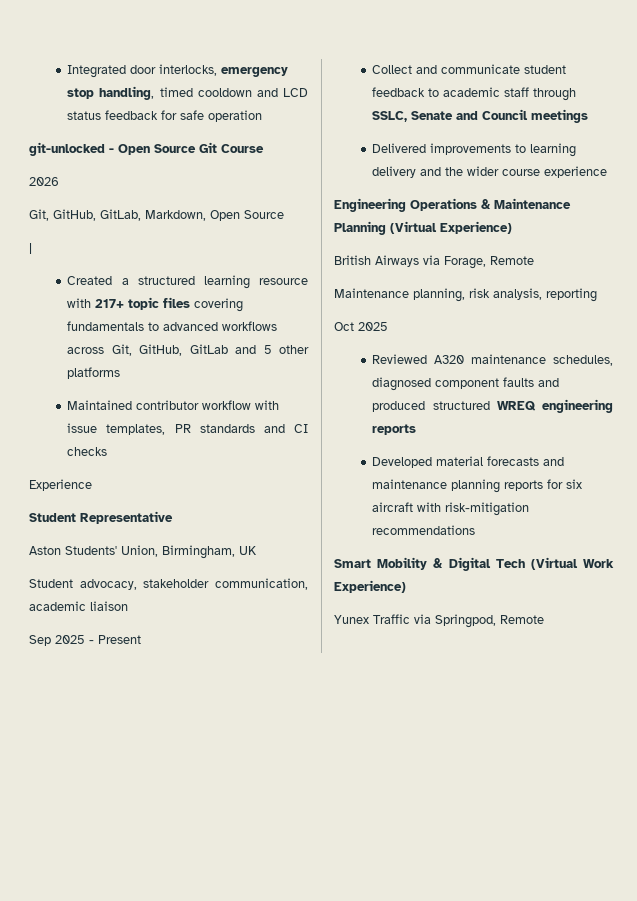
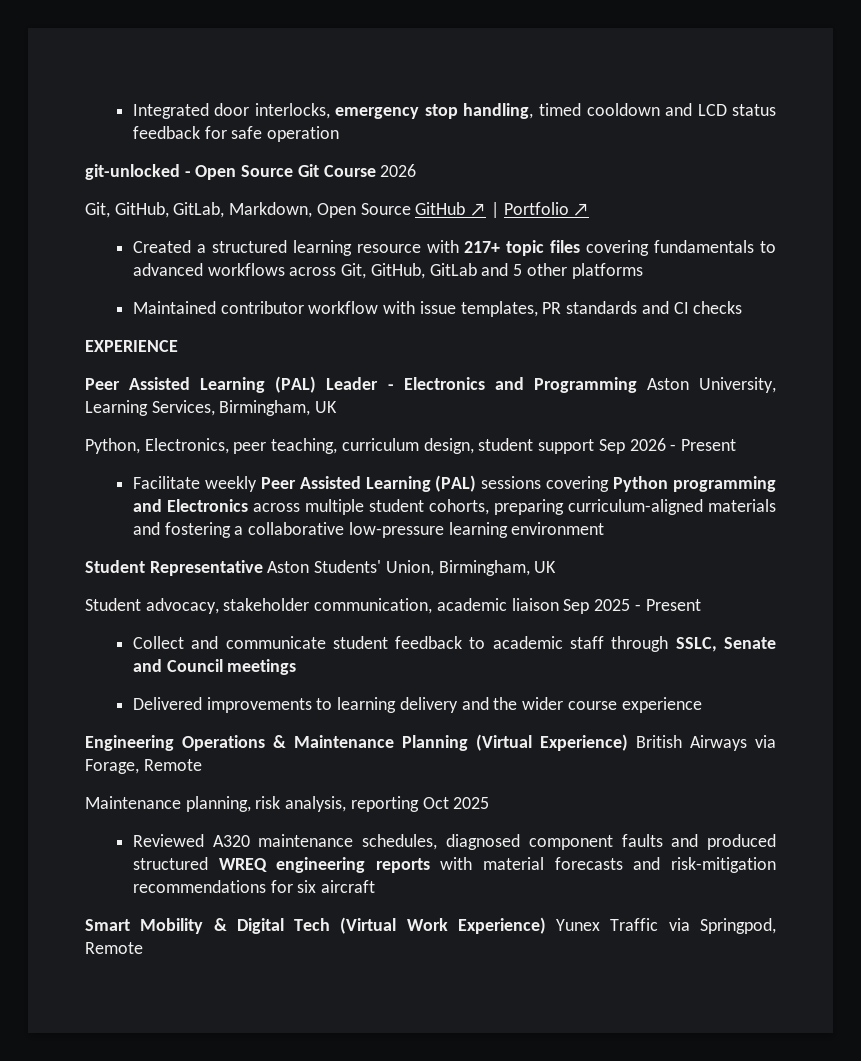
(264, 148) // -> (376, 171) none
(284, 214) // -> [415,202,487,216] GitHub ↗
(32, 248) none -> [503,202,590,216] Portfolio ↗
[29,479,92,491] Experience -> [85,340,178,352] [85,376,777,393] [85,400,338,416] [85,438,736,454] [132,475,776,492] [132,499,776,515] [132,522,605,538] EXPERIENCE // Peer Assisted Learning (PAL) Leader - Electronics and Programming Aston University, Learning Services, Birmingham, UK // Python, Electronics, peer teaching, curriculum design, student support Sep 2026 - Present // Facilitate weekly Peer Assisted Learning (PAL) sessions covering Python programming and Electronics across multiple student cohorts, preparing curriculum-aligned materials and fostering a collaborative low-pressure learning environment
(173, 517) // -> (263, 568) none
(128, 606) // -> (559, 604) none
(512, 227) // -> (628, 742) none
(597, 295) // -> (419, 804) none
[372,457,433,468] // Developed -> [440,857,473,870] with
[372,479,544,493] maintenance planning reports -> [671,857,776,873] [132,880,266,893] risk-mitigation recommendations
[417,502,530,516] [372,525,476,535] with risk-mitigation recommendations -> (376, 886) none
(406, 586) // -> (546, 925) none

